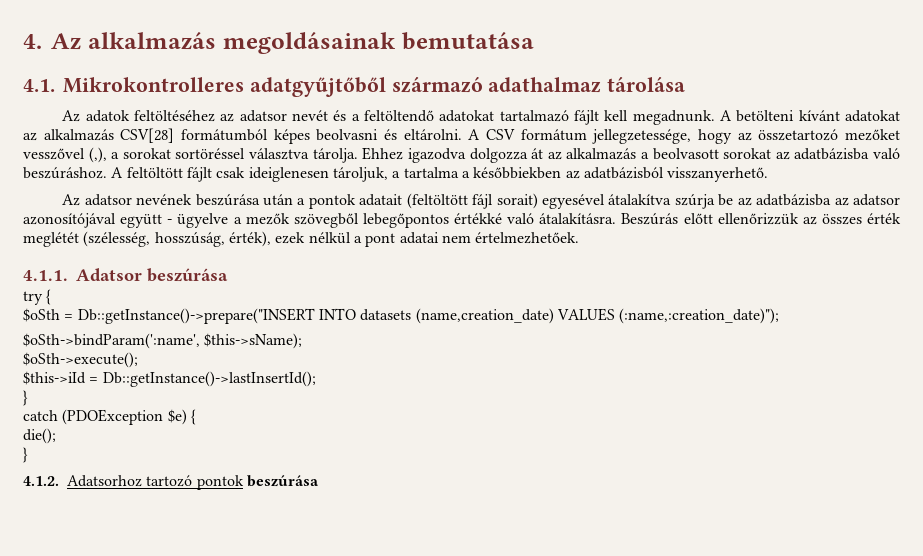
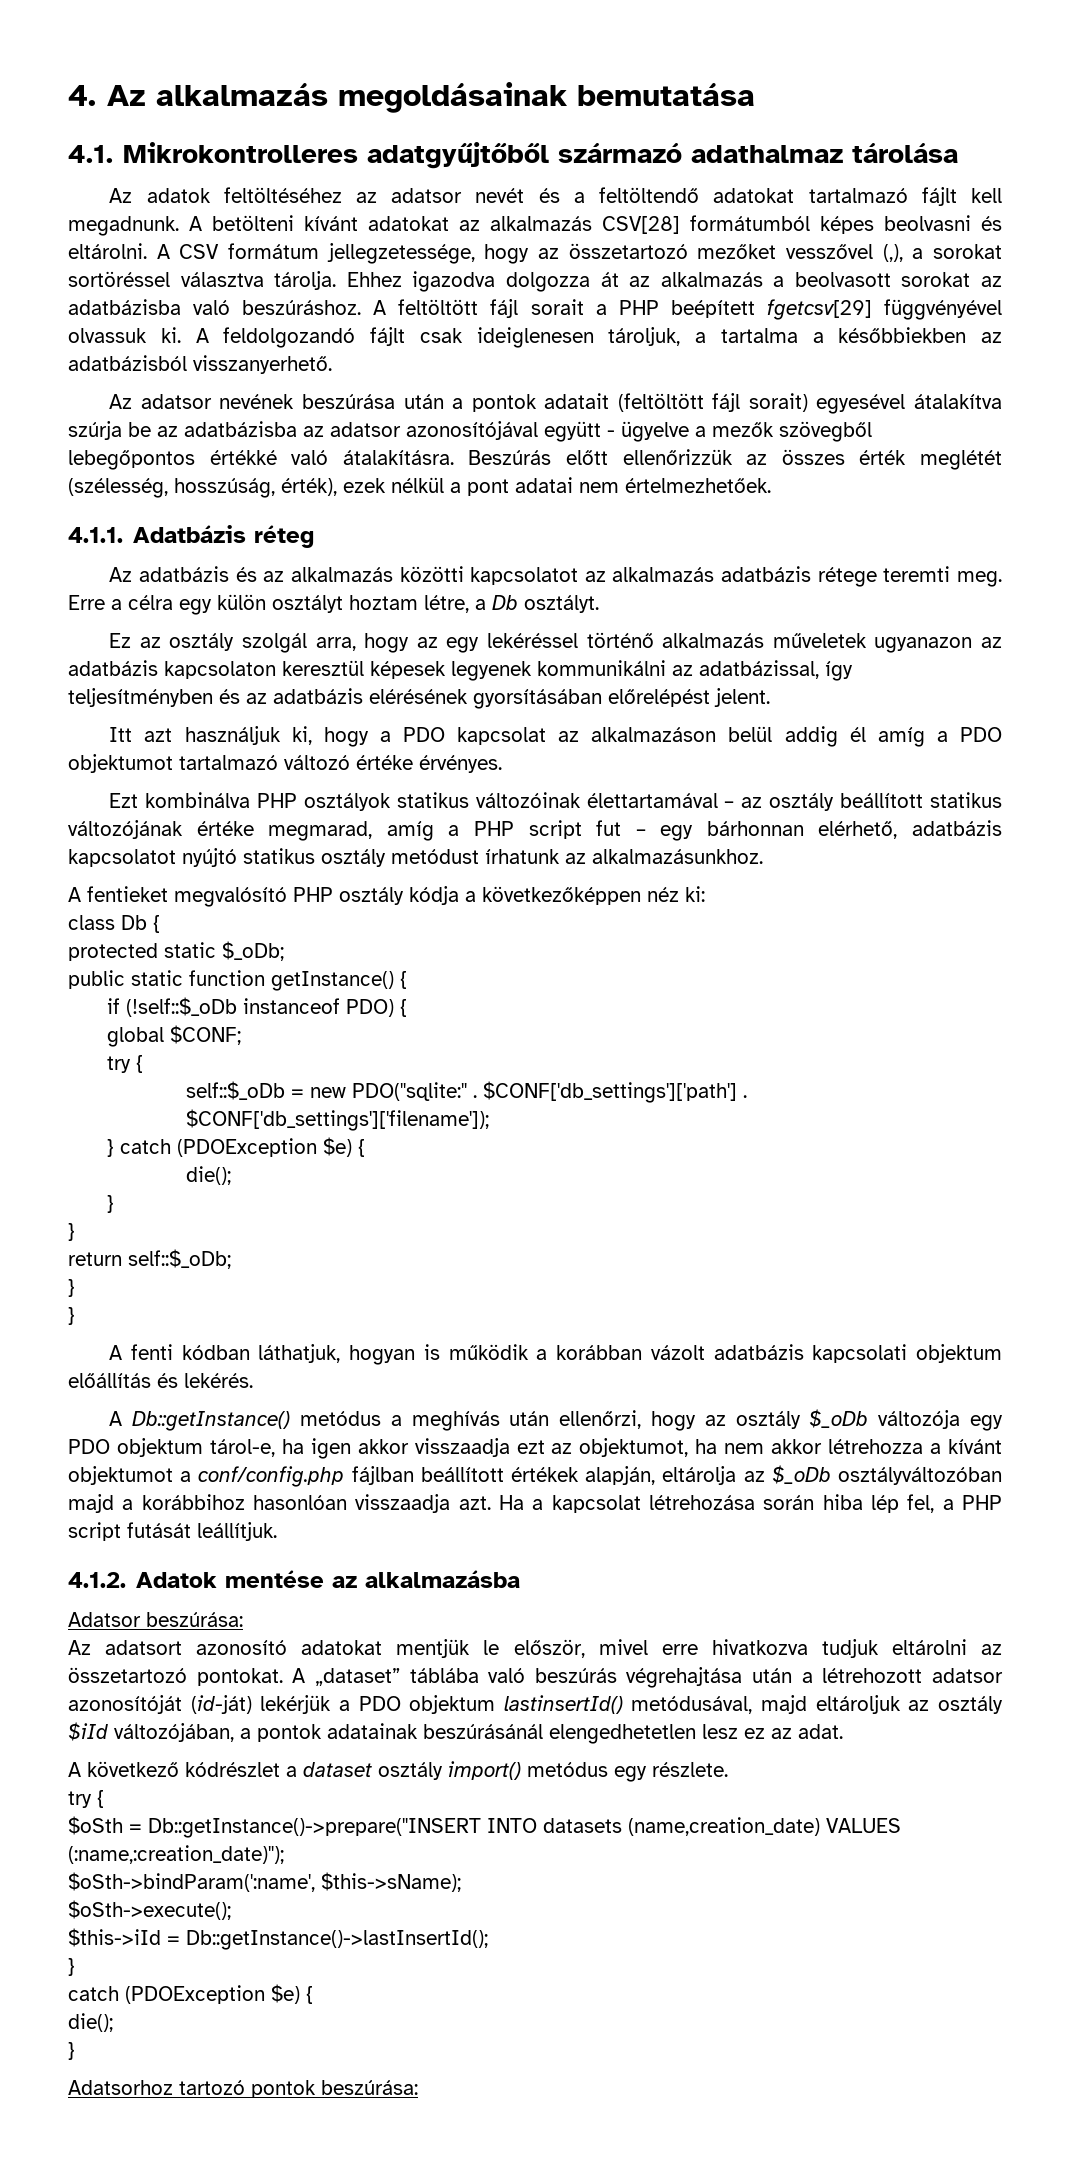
(183, 172) none -> [490,299,1003,320] [68,327,356,348] fájl sorait a PHP beépített fgetcsv[29] függvényével olvassuk ki. A feldolgozandó
[76,268,228,282] Adatsor beszúrása -> [133,525,315,548] [109,566,1002,587] [68,594,599,615] [109,632,1003,653] [68,660,853,681] [68,688,770,709] [109,726,1003,747] [68,754,502,773] [109,792,1003,811] [68,820,1003,841] [68,848,763,867] [68,886,705,907] [68,915,160,933] [68,941,284,961] [68,970,407,991] [107,997,408,1017] [107,1025,242,1047] [107,1055,144,1073] [185,1081,747,1103] [185,1109,489,1131] [107,1137,366,1157] [185,1166,231,1185] [107,1195,115,1213] [68,1223,75,1241] [68,1249,231,1269] [68,1279,75,1297] [68,1307,75,1325] [109,1344,1002,1365] [68,1373,253,1388] [109,1409,1004,1431] [68,1438,1002,1459] [68,1465,1003,1487] [68,1494,1003,1513] [68,1522,277,1541] [68,1570,521,1588] [68,1612,243,1627] [68,1639,1003,1658] [68,1667,1003,1688] [68,1695,1003,1714] [68,1722,843,1744] [68,1761,728,1782] Adatbázis réteg // Az adatbázis és az alkalmazás közötti kapcsolatot az alkalmazás adatbázis rétege teremti meg. Erre a célra egy külön osztályt hoztam létre, a Db osztályt. // Ez az osztály szolgál arra, hogy az egy lekéréssel történő alkalmazás műveletek ugyanazon az adatbázis kapcsolaton keresztül képesek legyenek kommunikálni az adatbázissal, így teljesítményben és az adatbázis elérésének gyorsításában előrelépést jelent. // Itt azt használjuk ki, hogy a PDO kapcsolat az alkalmazáson belül addig él amíg a PDO objektumot tartalmazó változó értéke érvényes. // Ezt kombinálva PHP osztályok statikus változóinak élettartamával – az osztály beállított statikus változójának értéke megmarad, amíg a PHP script fut – egy bárhonnan elérhető, adatbázis kapcsolatot nyújtó statikus osztály metódust írhatunk az alkalmazásunkhoz. // A fentieket megvalósító PHP osztály kódja a következőképpen néz ki: // class Db { // protected static $_oDb; // public static function getInstance() { // if (!self::$_oDb instanceof PDO) { // global $CONF; // try { // self::$_oDb = new PDO("sqlite:" . $CONF['db_settings']['path'] . $CONF['db_settings']['filename']); // } catch (PDOException $e) { // die(); // } // } // return self::$_oDb; // } // } // A fenti kódban láthatjuk, hogyan is működik a korábban vázolt adatbázis kapcsolati objektum előállítás és lekérés. // A Db::getInstance() metódus a meghívás után ellenőrzi, hogy az osztály $_oDb változója egy PDO objektum tárol-e, ha igen akkor visszaadja ezt az objektumot, ha nem akkor létrehozza a kívánt objektumot a conf/config.php fájlban beállított értékek alapján, eltárolja az $_oDb osztályváltozóban majd a korábbihoz hasonlóan visszaadja azt. Ha a kapcsolat létrehozása során hiba lép fel, a PHP script futását leállítjuk. // 4.1.2. Adatok mentése az alkalmazásba // Adatsor beszúrása: // Az adatsort azonosító adatokat mentjük le először, mivel erre hivatkozva tudjuk eltárolni az összetartozó pontokat. A „dataset” táblába való beszúrás végrehajtása után a létrehozott adatsor azonosítóját (id-ját) lekérjük a PDO objektum lastinsertId() metódusával, majd eltároljuk az osztály $iId változójában, a pontok adatainak beszúrásánál elengedhetetlen lesz ez az adat. // A következő kódrészlet a dataset osztály import() metódus egy részlete.
[23,476,59,486] 4.1.2. -> (75, 2051) none
[246,475,319,487] beszúrása -> [321,2080,418,2095] beszúrása:

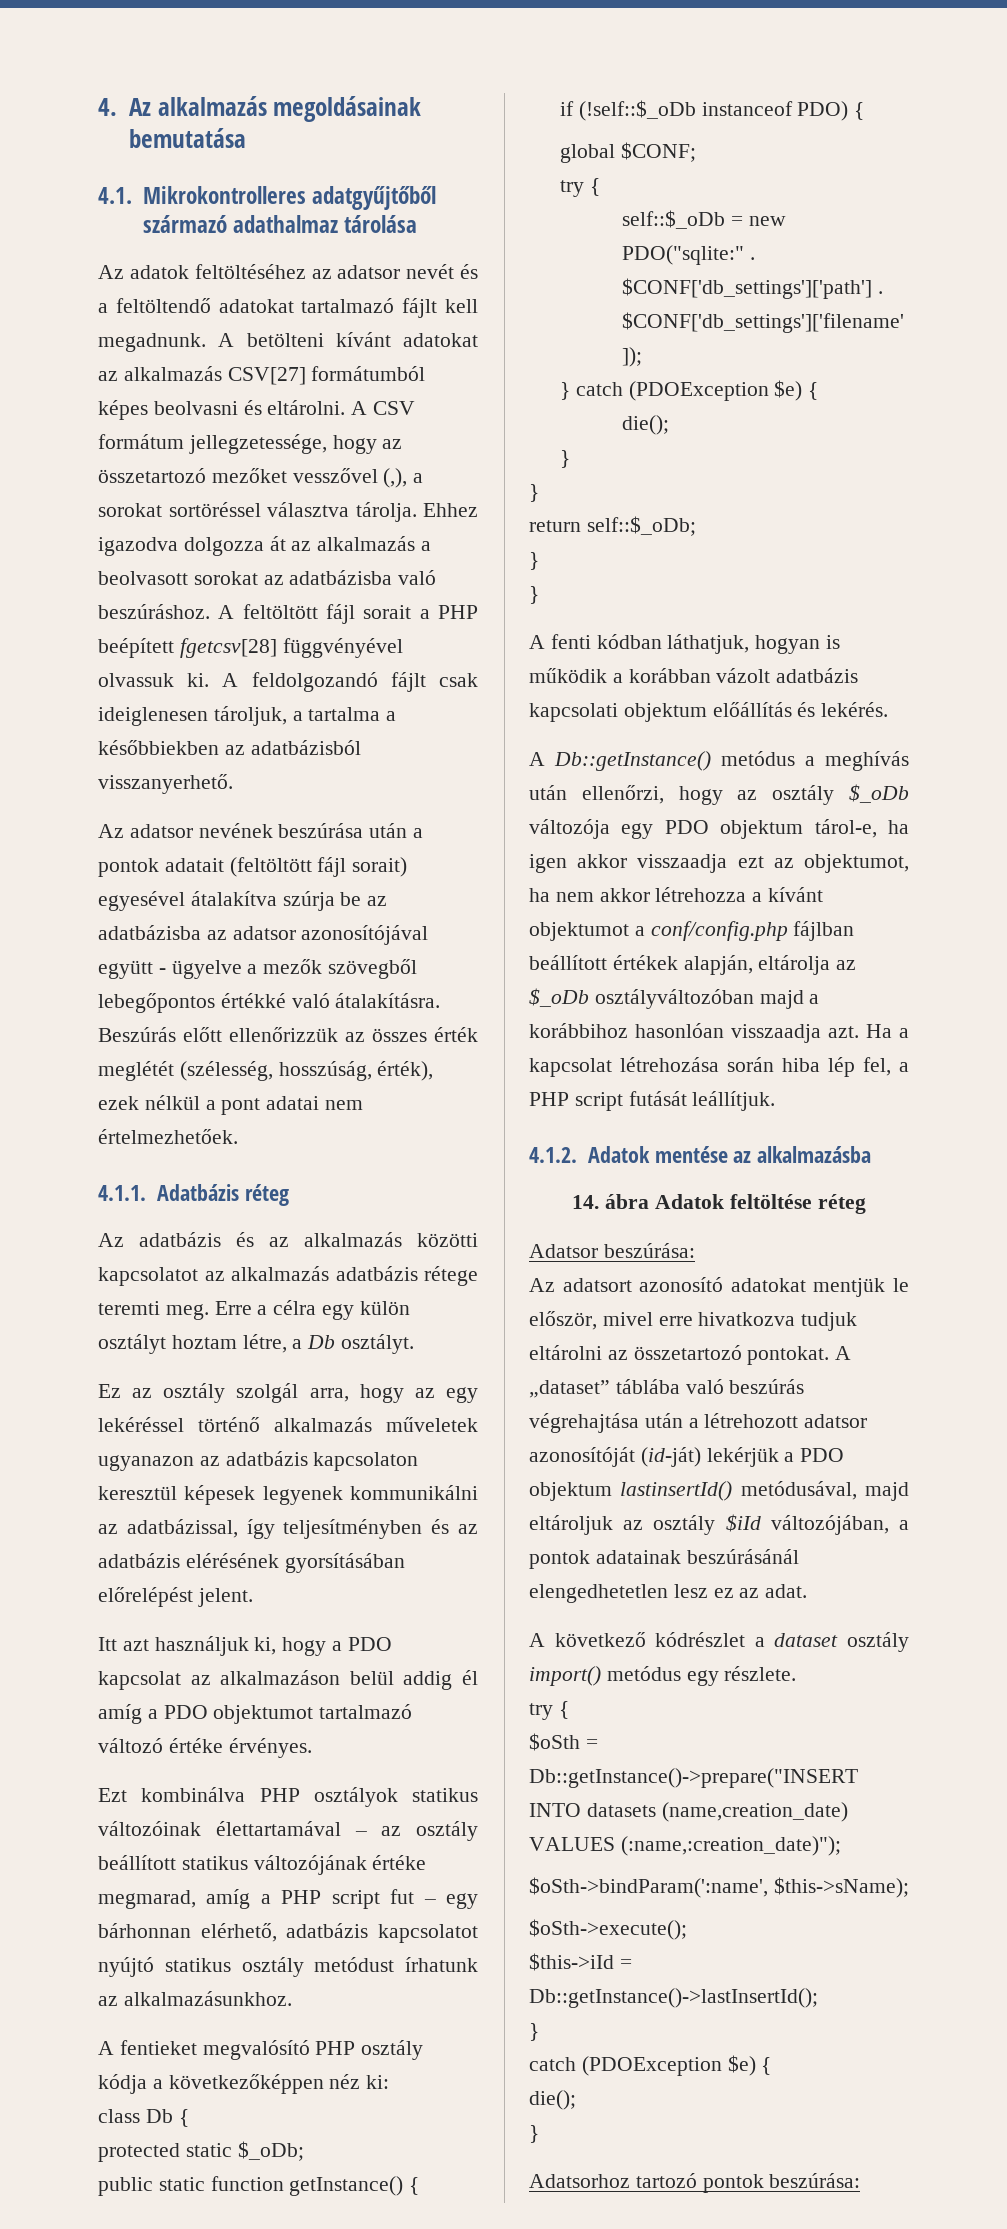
[602,216,680,234] CSV[28] -> [227,367,306,385] CSV[27]
[766,299,872,320] fgetcsv[29] -> [179,638,277,658] fgetcsv[28]
(521, 1579) none -> [572,1194,866,1214] // 14. ábra Adatok feltöltése réteg

